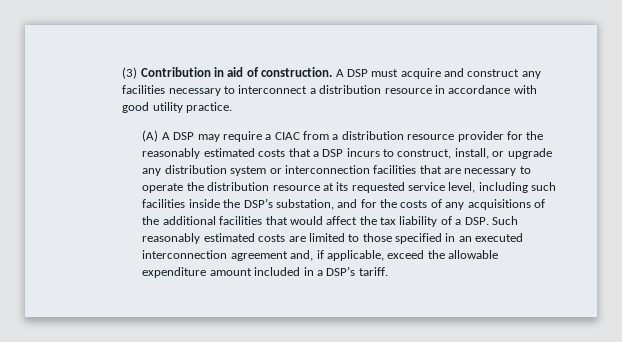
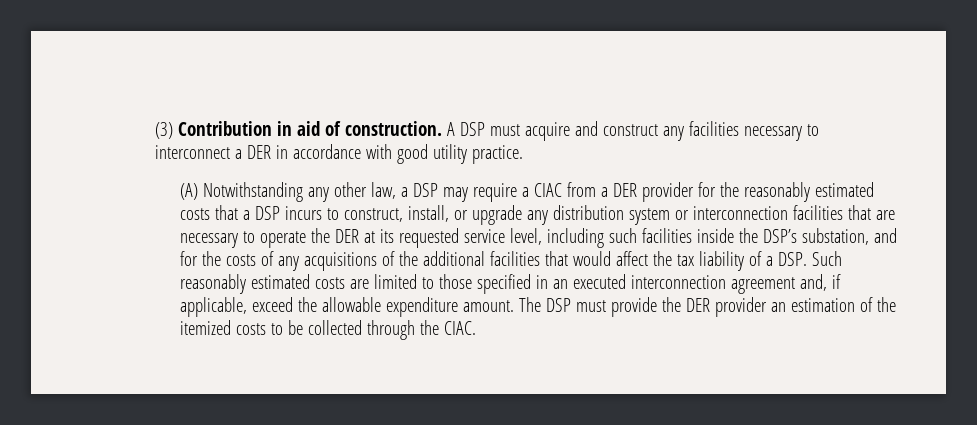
[319,85,432,94] distribution resource -> [246,145,271,159] DER
[161,132,170,140] A -> [203,182,408,202] Notwithstanding any other law, a
[341,131,455,140] distribution resource -> [612,183,637,197] DER
[207,182,320,191] distribution resource -> [334,229,359,243] DER
[209,266,388,276] amount included in a DSP’s tariff. -> [462,297,896,317] [180,320,476,340] amount. The DSP must provide the DER provider an estimation of the itemized costs to be collected through the CIAC.

